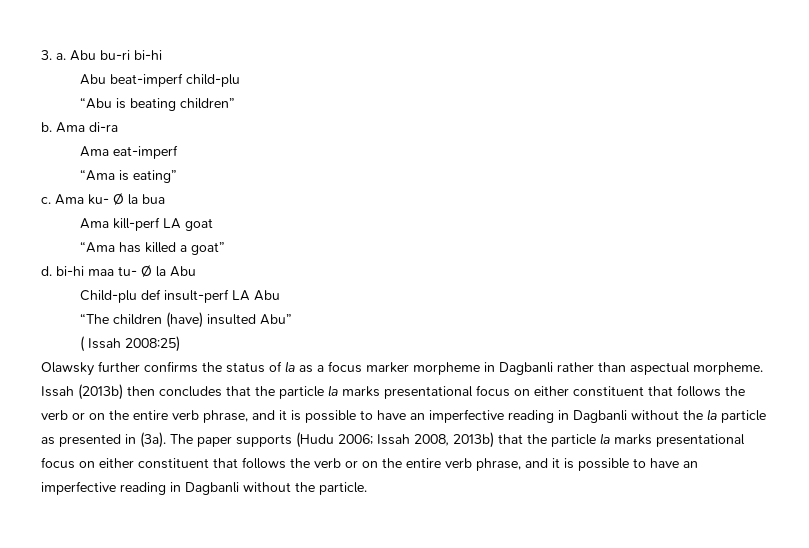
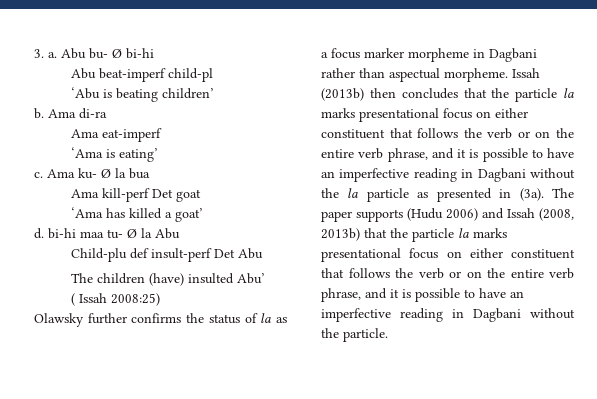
[100,50,130,60] bu-ri -> [89,48,122,59] bu- Ø
[186,74,241,87] [80,97,113,109] child-plu // “Abu -> [167,68,213,82] [70,87,100,99] child-pl // ‘Abu
[180,98,236,109] children” -> [161,88,214,99] children’
[80,169,178,183] “Ama is eating” -> [70,147,158,162] ‘Ama is eating’
[163,218,182,229] LA -> [151,189,173,198] Det
[80,241,116,253] “Ama -> [70,207,103,218] ‘Ama
[191,242,226,255] goat” -> [174,208,203,222] goat’
[232,290,281,301] [80,313,110,324] LA Abu // “The -> [213,248,263,259] [70,273,93,283] Det Abu // The
[260,314,293,325] Abu” -> [236,273,265,284] Abu’
[499,362,553,375] Dagbanli -> [489,48,537,62] Dagbani
[573,410,627,423] Dagbanli -> [477,168,526,182] Dagbani
[338,434,449,446] 2006; Issah 2008, -> [446,208,574,221] 2006) and Issah (2008,
[185,482,239,495] Dagbanli -> [473,308,521,322] Dagbani

